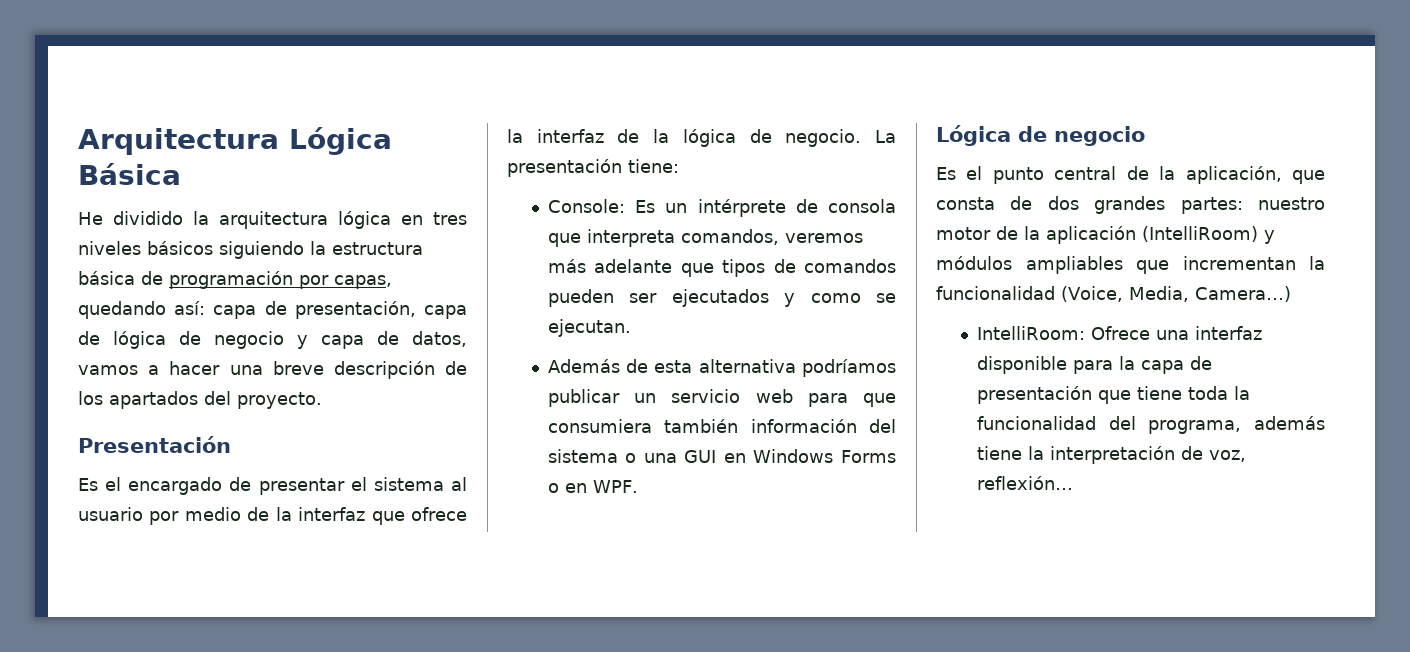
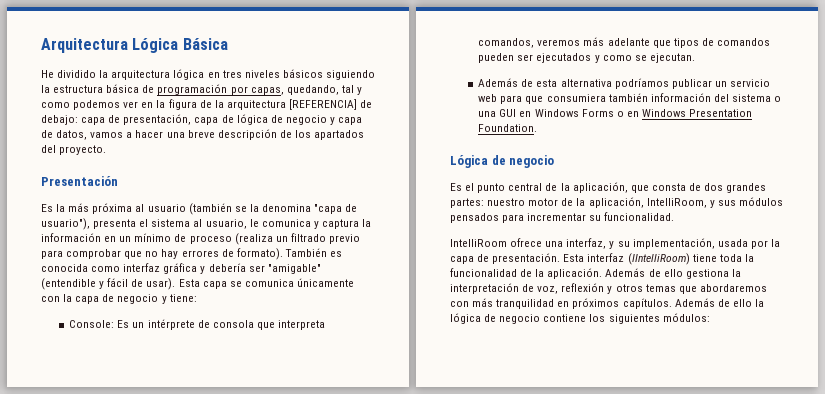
[78,301,206,319] quedando así: -> [286,85,362,95] [41,99,373,110] [41,115,78,125] quedando, tal y como podemos ver en la figura de la arquitectura [REFERENCIA] de debajo:
[105,477,468,495] [78,507,467,525] [507,129,896,147] [507,159,622,177] el encargado de presentar el sistema al usuario por medio de la interfaz que ofrece la interfaz de la lógica de negocio. La presentación -> [56,203,358,215] [41,218,372,230] [41,233,360,245] [41,248,342,260] [41,263,321,274] [41,278,354,290] [41,294,167,304] la más próxima al usuario (también se la denomina "capa de usuario"), presenta el sistema al usuario, le comunica y captura la información en un mínimo de proceso (realiza un filtrado previo para comprobar que no hay errores de formato). También es conocida como interfaz gráfica y debería ser "amigable" (entendible y fácil de usar). Esta capa se comunica únicamente con la capa de negocio y
[592,480,638,493] WPF. -> [641,109,753,117] [478,124,538,132] Windows Presentation Foundation.
[1046,226,1275,244] [936,256,1325,274] [936,286,1291,302] [976,326,1262,340] [976,356,1212,374] [976,386,1250,404] [976,416,1325,434] [976,446,1246,464] [976,476,1073,490] aplicación (IntelliRoom) y módulos ampliables que incrementan la funcionalidad (Voice, Media, Camera…) // IntelliRoom: Ofrece una interfaz disponible para la capa de presentación que tiene toda la funcionalidad del programa, además tiene la interpretación de voz, reflexión… -> [588,197,783,208] [450,212,675,223] [450,238,780,249] [450,253,754,265] [450,268,741,279] [450,283,767,294] [450,298,764,309] [450,313,710,324] aplicación, IntelliRoom, y sus módulos pensados para incrementar su funcionalidad. // IntelliRoom ofrece una interfaz, y su implementación, usada por la capa de presentación. Esta interfaz (IIntelliRoom) tiene toda la funcionalidad de la aplicación. Además de ello gestiona la interpretación de voz, reflexión y otros temas que abordaremos con más tranquilidad en próximos capítulos. Además de ello la lógica de negocio contiene los siguientes módulos:

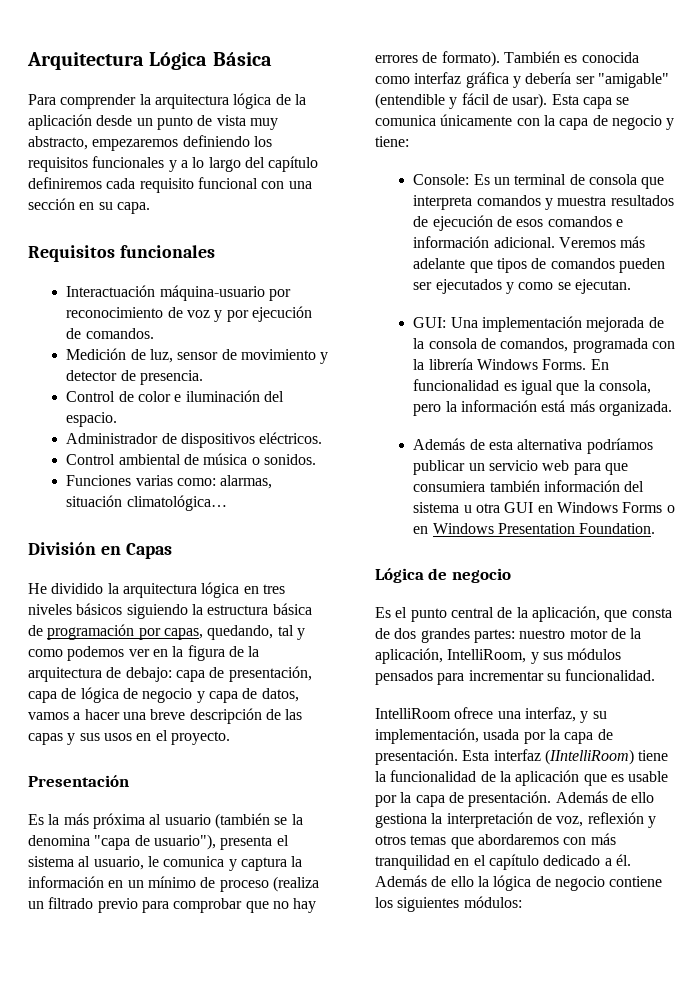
(228, 44) none -> [28,93,306,109] [28,114,278,130] [28,135,272,151] [28,156,319,172] [28,177,312,193] [28,198,150,214] [28,245,215,262] [66,285,291,301] [66,306,312,322] [66,328,154,339] [66,348,329,364] [66,370,203,385] [66,390,284,402] [66,412,118,427] [66,432,323,448] [66,453,316,465] [66,475,273,489] [66,495,227,511] [28,542,172,559] // Para comprender la arquitectura lógica de la aplicación desde un punto de vista muy abstracto, empezaremos definiendo los requisitos funcionales y a lo largo del capítulo definiremos cada requisito funcional con una sección en su capa. // Requisitos funcionales // Interactuación máquina-usuario por reconocimiento de voz y por ejecución de comandos. // Medición de luz, sensor de movimiento y detector de presencia. // Control de color e iluminación del espacio. // Administrador de dispositivos eléctricos. // Control ambiental de música o sonidos. // Funciones varias como: alarmas, situación climatológica… // División en Capas
[288,99,357,110] [REFERENCIA] -> (102, 674) none
[294,130,365,140] [41,145,56,153] los apartados del -> [285,709,303,720] [28,730,168,745] las capas y sus usos en el
[147,319,195,330] intérprete -> [514,174,567,185] terminal
[478,38,581,48] comandos, veremos -> [476,195,674,210] [413,215,623,231] [413,236,616,248] comandos y muestra resultados de ejecución de esos comandos e información adicional. Veremos
(695, 58) none -> [413,316,664,332] [413,338,675,353] [413,358,609,370] [413,379,651,395] [413,400,672,416] // GUI: Una implementación mejorada de la consola de comandos, programada con la librería Windows Forms. En funcionalidad es igual que la consola, pero la información está más organizada.
[774,96,782,102] [478,111,497,117] o una -> [463,503,500,513] u otra
[719,254,742,262] toda -> (669, 755) none
[547,268,603,279] aplicación. -> [515,770,669,786] [375,791,552,807] aplicación que es usable por la capa de presentación.
[572,298,672,309] próximos capítulos. -> [473,854,631,870] el capítulo dedicado a él.

